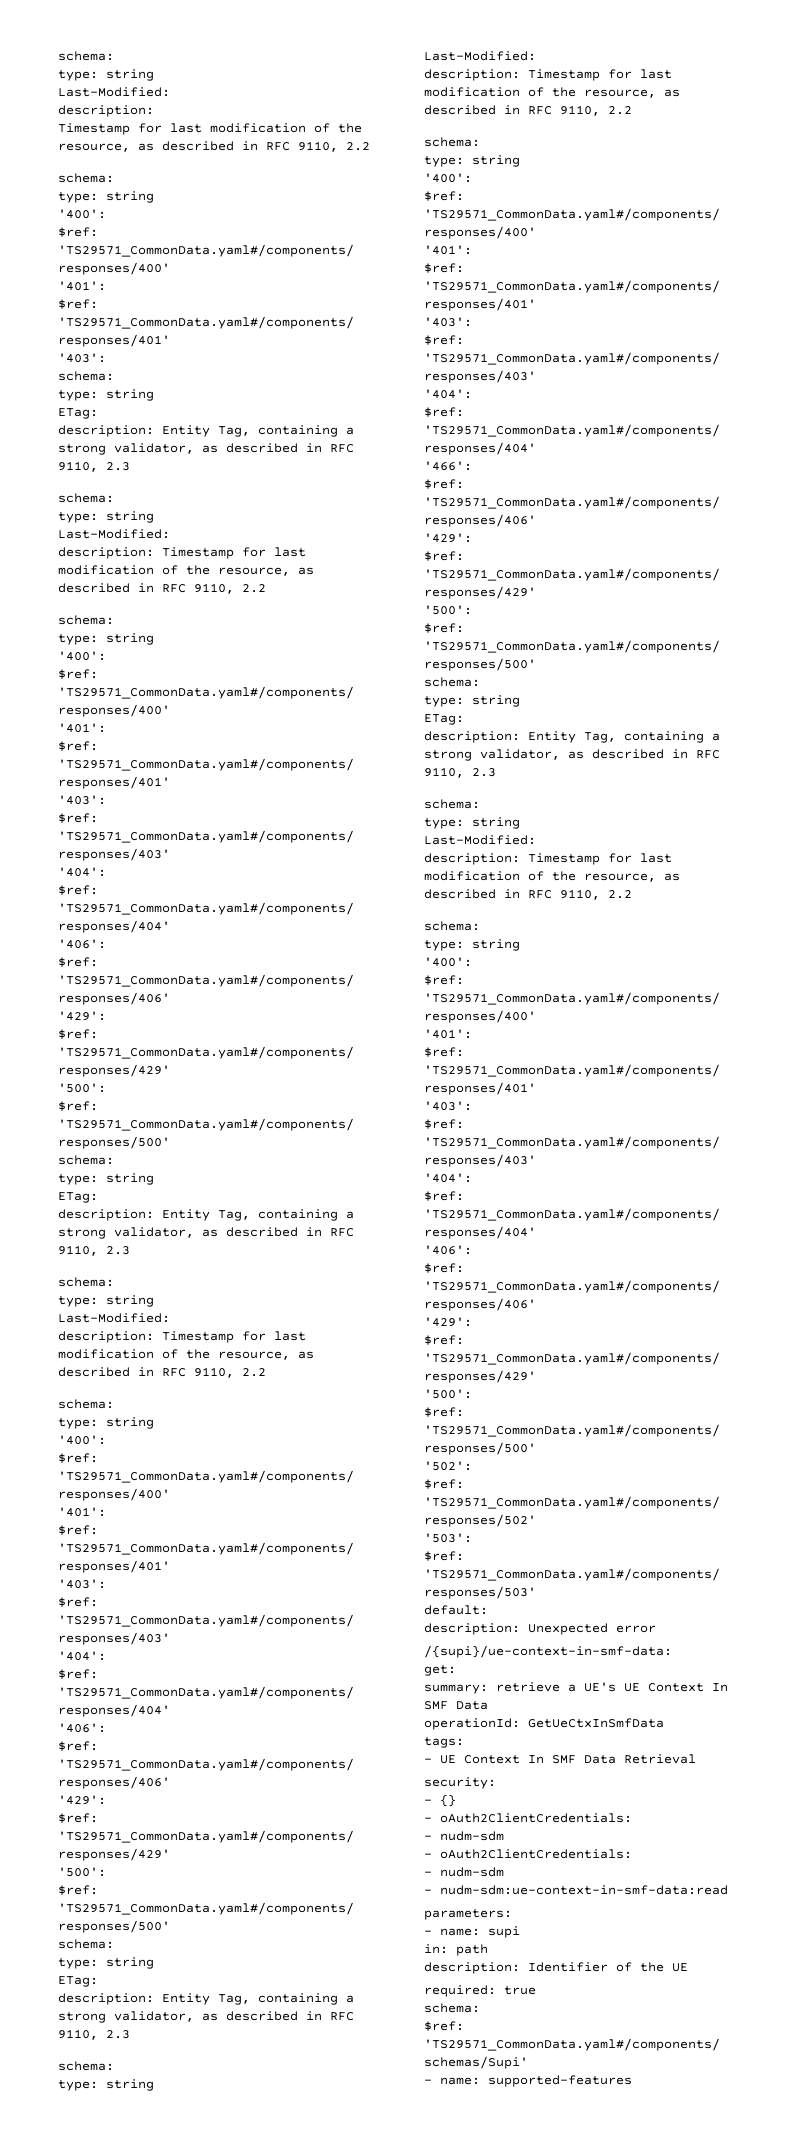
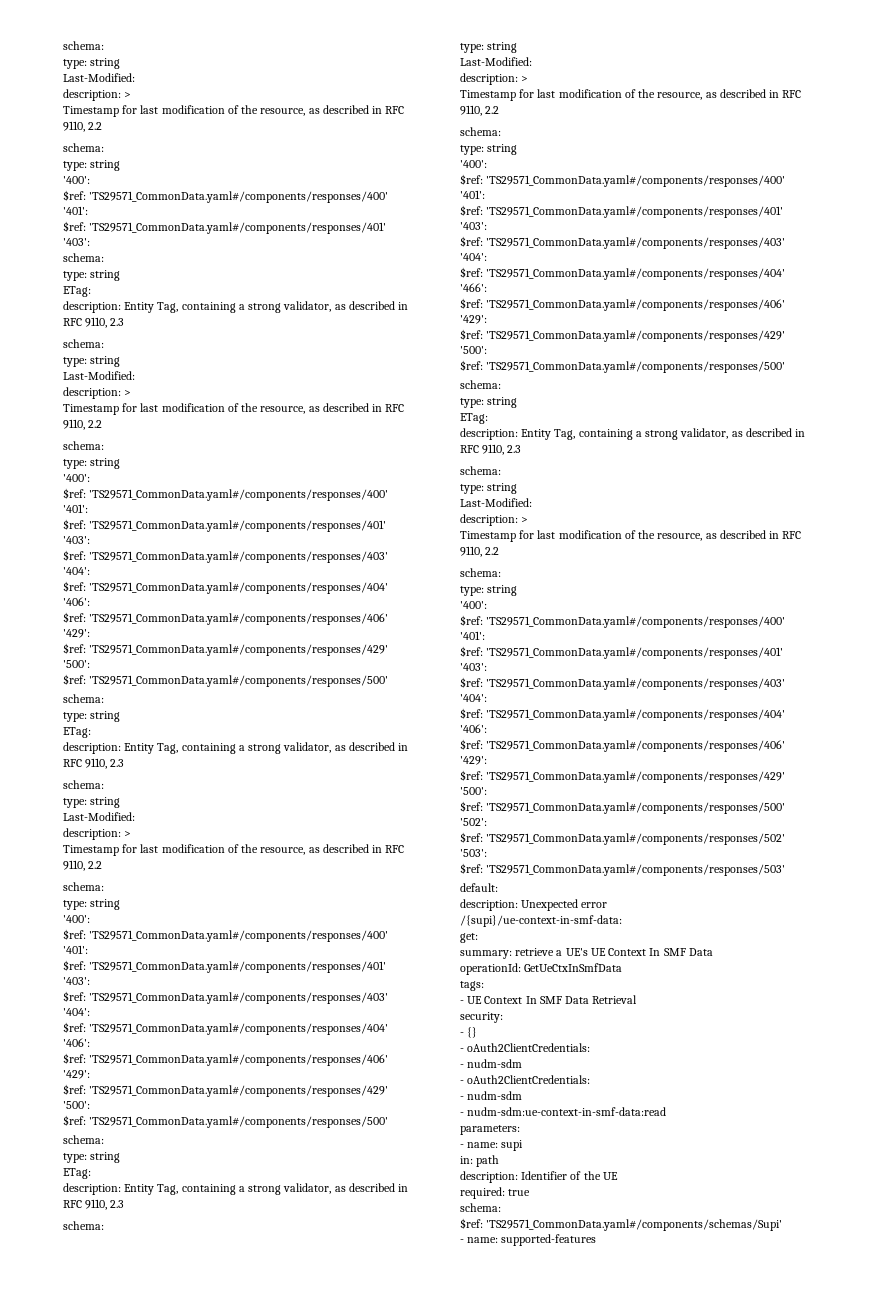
[58,51,114,61] [58,69,154,81] [58,87,170,97] [58,105,154,117] schema: // type: string // Last-Modified: // description: -> [63,41,104,50] [63,58,121,69] [63,73,135,82] [63,89,132,101] schema: // type: string // Last-Modified: // description: >
(154, 553) none -> [124,390,132,396] > //
(154, 1337) none -> [124,831,132,837] > //
(520, 75) none -> [521,76,529,82] > //
(520, 859) none -> [521,517,529,523] > //

